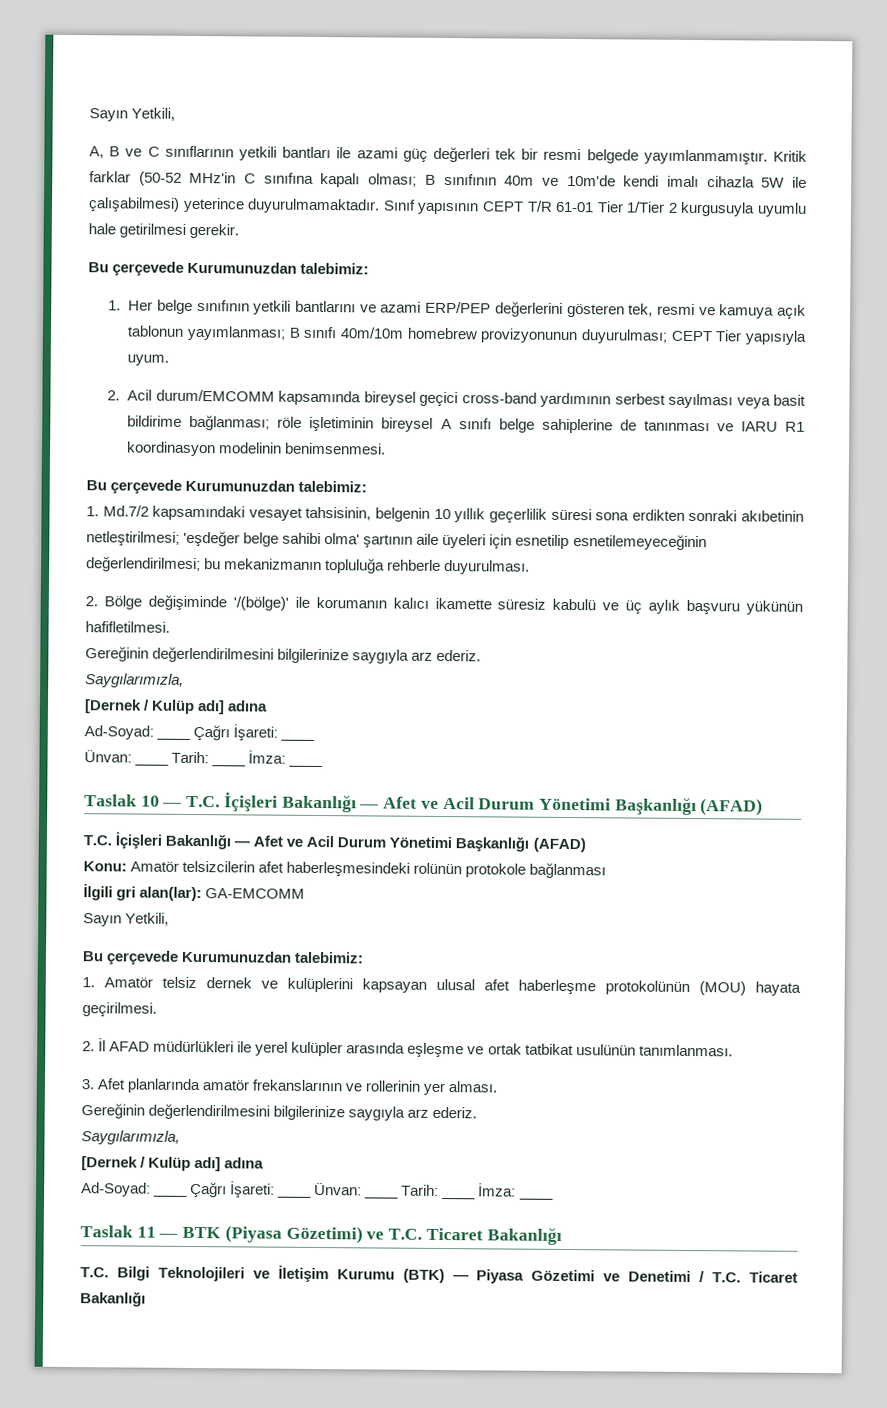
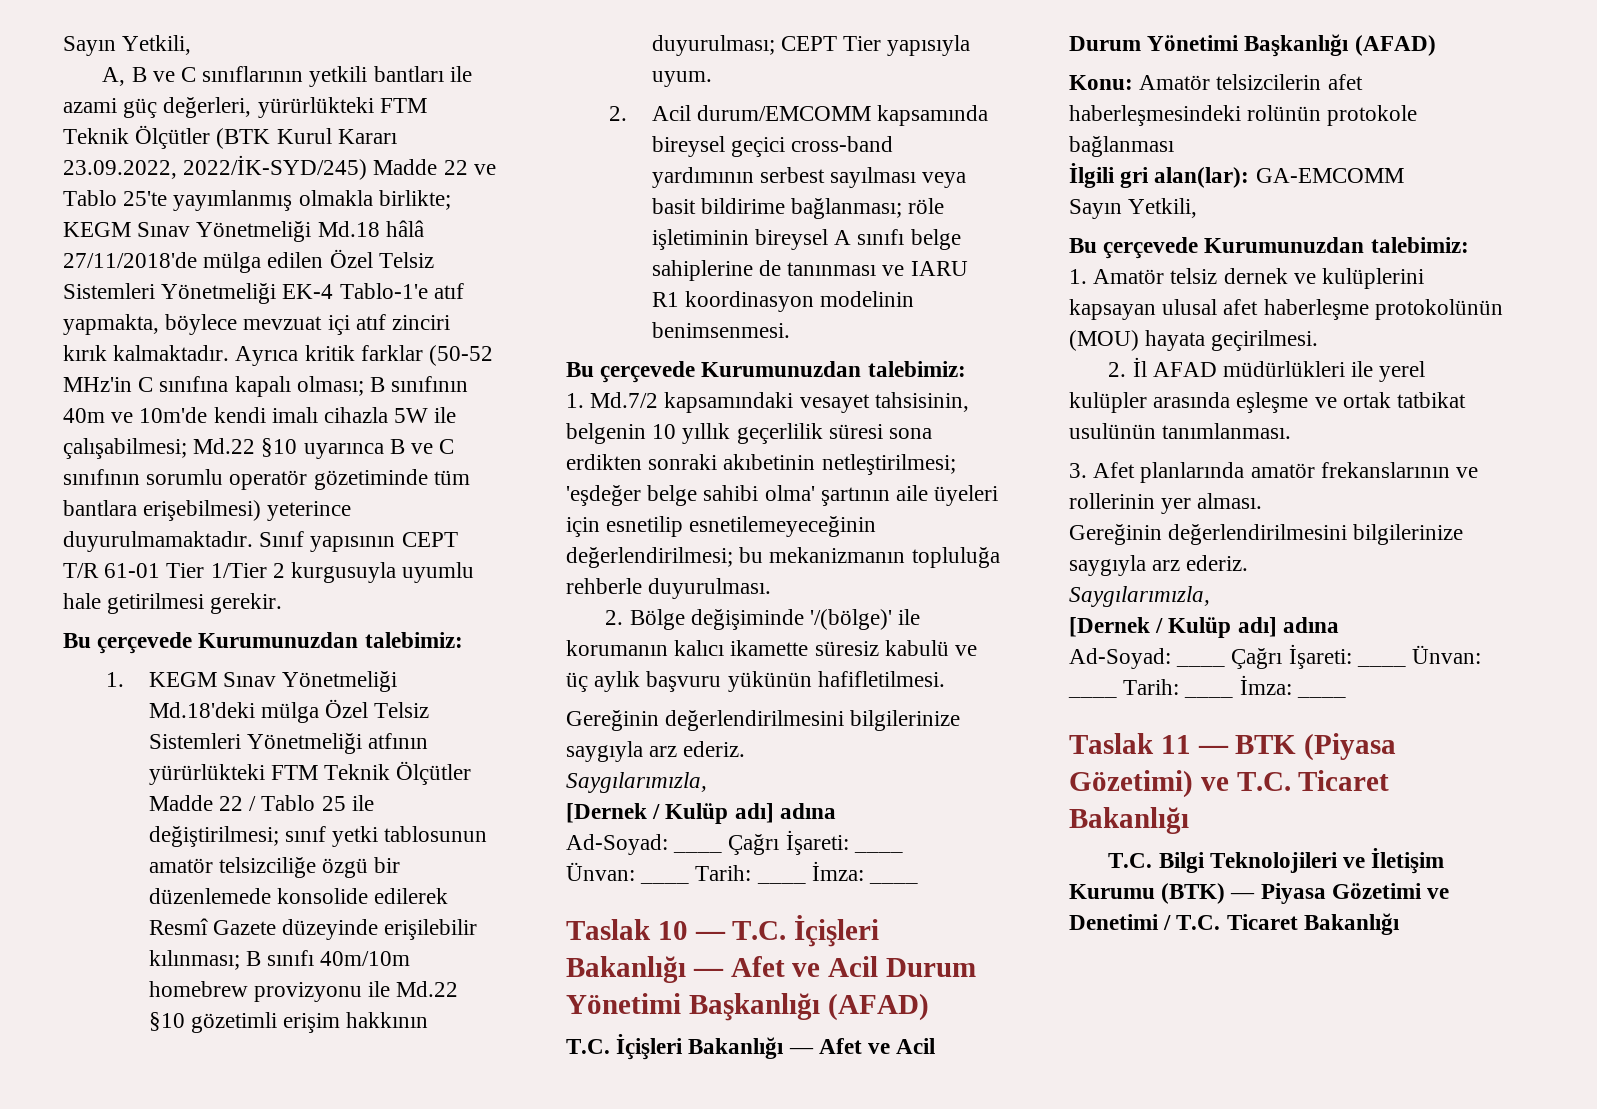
[432,146,807,165] değerleri tek bir resmi belgede yayımlanmamıştır. Kritik -> [163,97,427,118] [63,125,397,149] [63,155,496,180] [63,190,451,211] [63,220,424,242] [63,249,434,273] [63,283,464,304] [63,314,451,335] [63,345,355,366] değerleri, yürürlükteki FTM Teknik Ölçütler (BTK Kurul Kararı 23.09.2022, 2022/İK-SYD/245) Madde 22 ve Tablo 25'te yayımlanmış olmakla birlikte; KEGM Sınav Yönetmeliği Md.18 hâlâ 27/11/2018'de mülga edilen Özel Telsiz Sistemleri Yönetmeliği EK-4 Tablo-1'e atıf yapmakta, böylece mevzuat içi atıf zinciri kırık kalmaktadır. Ayrıca kritik
[88,197,180,212] çalışabilmesi) -> [63,438,455,459] [63,469,470,490] [63,500,262,521] çalışabilmesi; Md.22 §10 uyarınca B ve C sınıfının sorumlu operatör gözetiminde tüm bantlara erişebilmesi)
[128,299,807,319] [127,325,579,344] Her belge sınıfının yetkili bantlarını ve azami ERP/PEP değerlerini gösteren tek, resmi ve kamuya açık tablonun yayımlanması; B sınıfı 40m/10m homebrew provizyonunun -> [148,671,398,692] [148,699,430,723] [148,733,429,754] [148,761,472,785] [148,795,374,811] [148,826,488,847] [148,857,401,878] [148,888,449,904] [148,918,478,940] [148,950,411,970] [148,981,459,1002] [148,1012,429,1033] KEGM Sınav Yönetmeliği Md.18'deki mülga Özel Telsiz Sistemleri Yönetmeliği atfının yürürlükteki FTM Teknik Ölçütler Madde 22 / Tablo 25 ile değiştirilmesi; sınıf yetki tablosunun amatör telsizciliğe özgü bir düzenlemede konsolide edilerek Resmî Gazete düzeyinde erişilebilir kılınması; B sınıfı 40m/10m homebrew provizyonu ile Md.22 §10 gözetimli erişim hakkının

